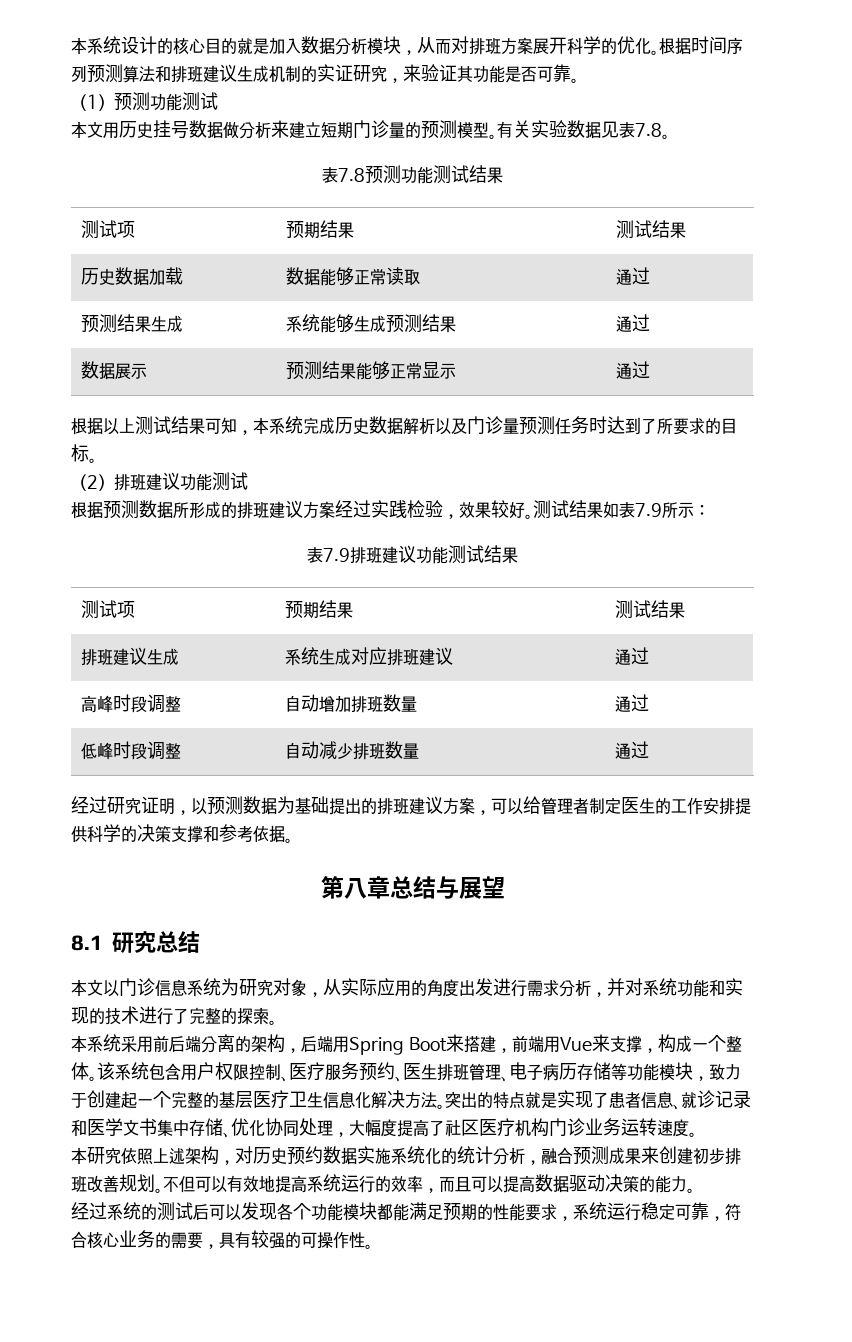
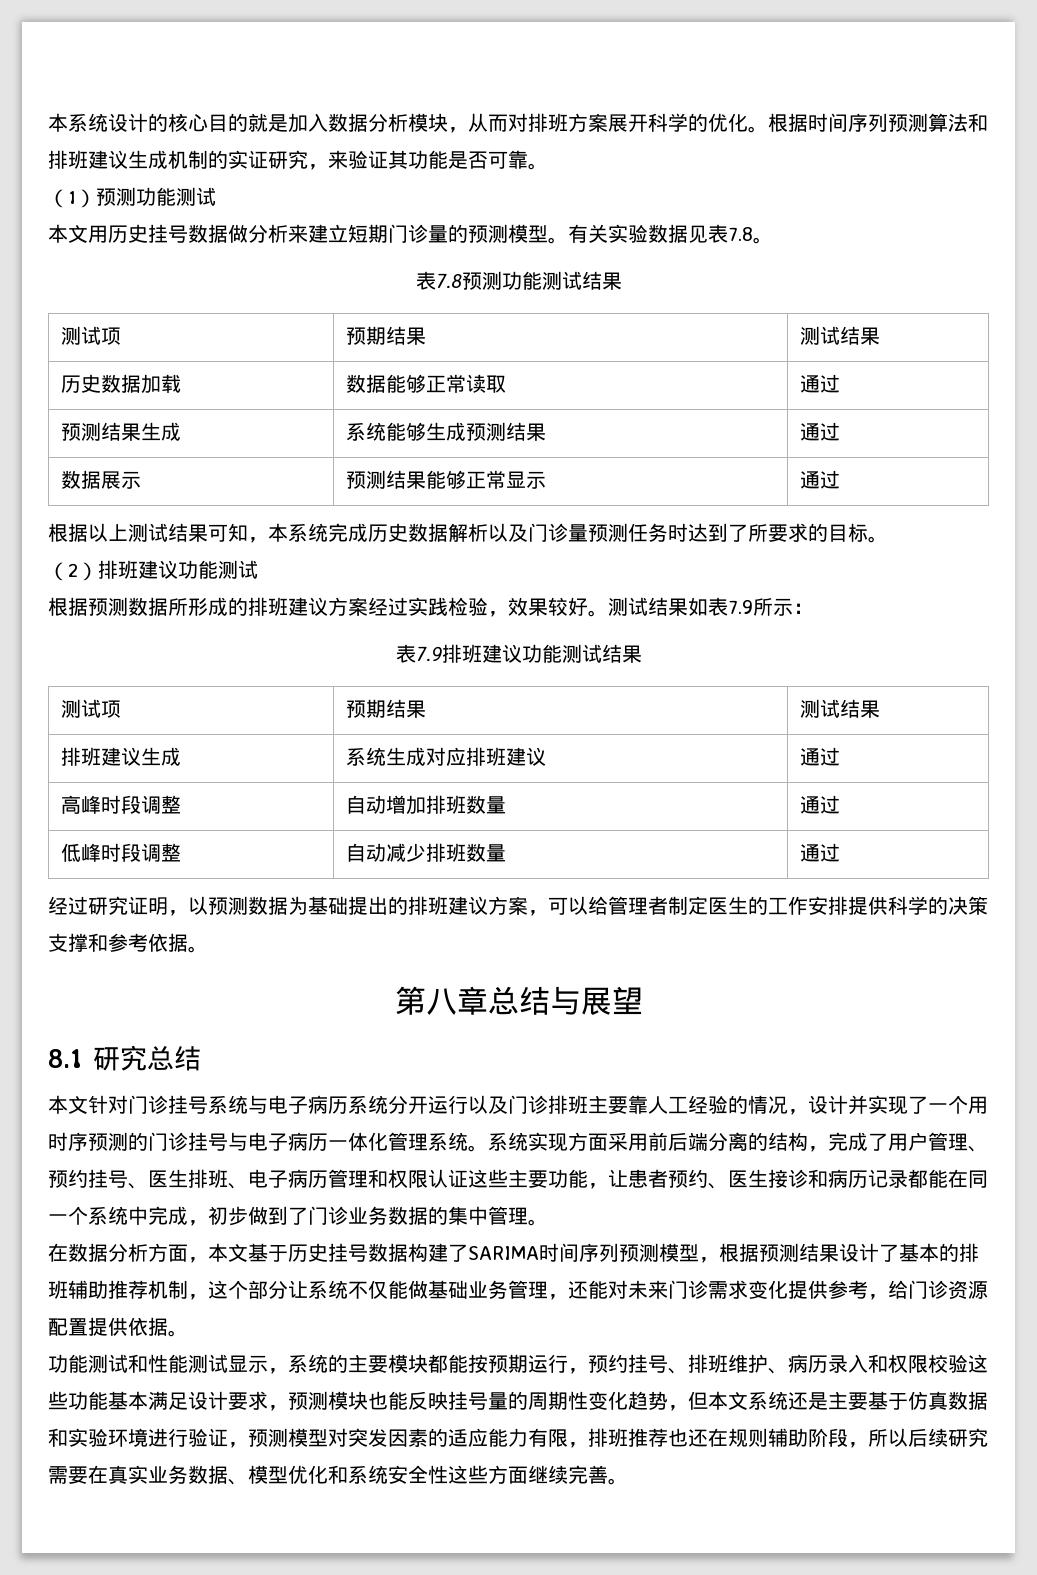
[103,978,743,997] [71,1006,277,1025] [71,1034,742,1055] [71,1062,741,1082] [71,1090,751,1110] [71,1118,697,1138] [71,1146,741,1165] [71,1174,695,1193] [71,1202,741,1221] [71,1230,365,1249] 以门诊信息系统为研究对象，从实际应用的角度出发进行需求分析，并对系统功能和实现的技术进行了完整的探索。 // 本系统采用前后端分离的架构，后端用Spring Boot来搭建，前端用Vue来支撑，构成一个整体。该系统包含用户权限控制、医疗服务预约、医生排班管理、电子病历存储等功能模块，致力于创建起一个完整的基层医疗卫生信息化解决方法。突出的特点就是实现了患者信息、就诊记录和医学文书集中存储、优化协同处理，大幅度提高了社区医疗机构门诊业务运转速度。 // 本研究依照上述架构，对历史预约数据实施系统化的统计分析，融合预测成果来创建初步排班改善规划。不但可以有效地提高系统运行的效率，而且可以提高数据驱动决策的能力。 // 经过系统的测试后可以发现各个功能模块都能满足预期的性能要求，系统运行稳定可靠，符合核心业务的需要，具有较强的可操作性 -> [88,1095,988,1115] [48,1132,988,1152] [48,1169,988,1189] [48,1206,548,1226] [48,1243,979,1263] [48,1280,988,1300] [48,1317,188,1337] [48,1354,988,1374] [48,1391,988,1411] [48,1428,988,1448] [48,1465,608,1485] 针对门诊挂号系统与电子病历系统分开运行以及门诊排班主要靠人工经验的情况，设计并实现了一个用时序预测的门诊挂号与电子病历一体化管理系统。系统实现方面采用前后端分离的结构，完成了用户管理、预约挂号、医生排班、电子病历管理和权限认证这些主要功能，让患者预约、医生接诊和病历记录都能在同一个系统中完成，初步做到了门诊业务数据的集中管理。 // 在数据分析方面，本文基于历史挂号数据构建了SARIMA时间序列预测模型，根据预测结果设计了基本的排班辅助推荐机制，这个部分让系统不仅能做基础业务管理，还能对未来门诊需求变化提供参考，给门诊资源配置提供依据。 // 功能测试和性能测试显示，系统的主要模块都能按预期运行，预约挂号、排班维护、病历录入和权限校验这些功能基本满足设计要求，预测模块也能反映挂号量的周期性变化趋势，但本文系统还是主要基于仿真数据和实验环境进行验证，预测模型对突发因素的适应能力有限，排班推荐也还在规则辅助阶段，所以后续研究需要在真实业务数据、模型优化和系统安全性这些方面继续完善

